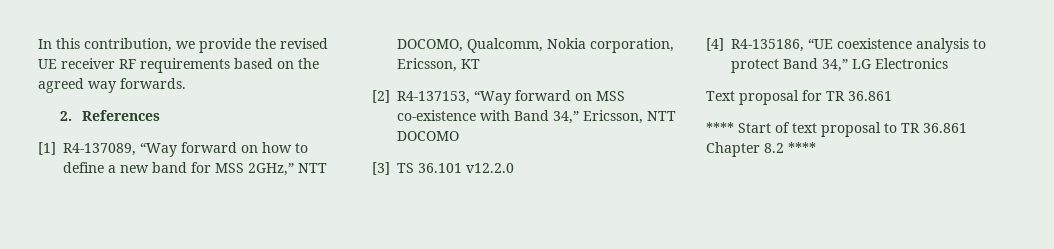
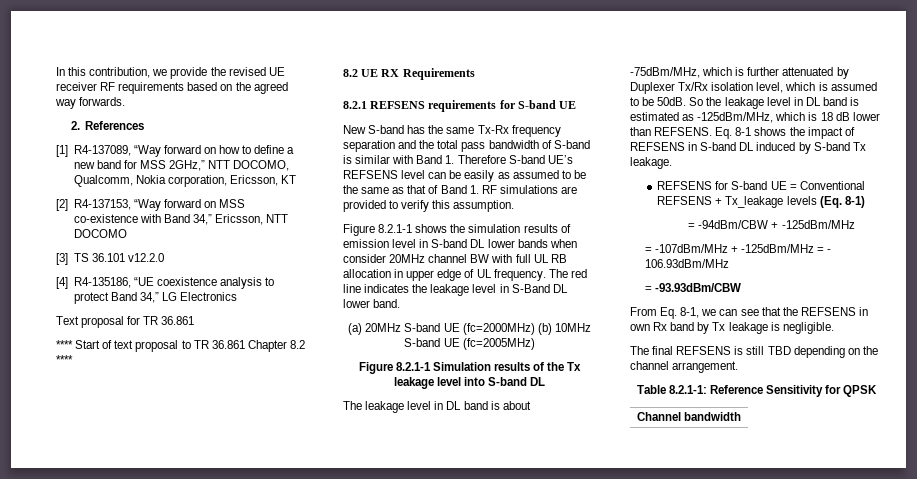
(816, 147) none -> [343,68,475,80] [343,100,577,112] [343,125,561,137] [343,140,590,152] [343,155,573,164] [343,170,586,182] [343,185,577,194] [343,200,515,212] [343,224,571,236] [343,239,577,248] [343,254,567,263] [343,269,587,281] [343,284,568,296] [343,299,401,308] [348,323,591,335] [404,338,535,350] [358,362,582,374] [393,377,546,389] [343,401,531,413] [630,67,849,79] [630,82,877,94] [630,97,860,109] [630,112,880,123] [630,127,855,139] [630,142,866,154] [630,157,672,169] [657,181,865,190] [657,196,865,208] [688,220,855,229] [644,244,832,253] [644,259,729,268] [644,283,741,292] [630,307,868,319] [630,322,834,334] [630,346,878,358] [630,361,739,373] [636,385,878,397] [636,412,742,421] // 8.2 UE RX Requirements // 8.2.1 REFSENS requirements for S-band UE // New S-band has the same Tx-Rx frequency separation and the total pass bandwidth of S-band is similar with Band 1. Therefore S-band UE’s REFSENS level can be easily as assumed to be the same as that of Band 1. RF simulations are provided to verify this assumption. // Figure 8.2.1-1 shows the simulation results of emission level in S-band DL lower bands when consider 20MHz channel BW with full UL RB allocation in upper edge of UL frequency. The red line indicates the leakage level in S-Band DL lower band. // (a) 20MHz S-band UE (fc=2000MHz) (b) 10MHz S-band UE (fc=2005MHz) // Figure 8.2.1-1 Simulation results of the Tx leakage level into S-band DL // The leakage level in DL band is about -75dBm/MHz, which is further attenuated by Duplexer Tx/Rx isolation level, which is assumed to be 50dB. So the leakage level in DL band is estimated as -125dBm/MHz, which is 18 dB lower than REFSENS. Eq. 8-1 shows the impact of REFSENS in S-band DL induced by S-band Tx leakage. // REFSENS for S-band UE = Conventional REFSENS + Tx_leakage levels (Eq. 8-1) // = -94dBm/CBW + -125dBm/MHz // = -107dBm/MHz + -125dBm/MHz = - 106.93dBm/MHz // = -93.93dBm/CBW // From Eq. 8-1, we can see that the REFSENS in own Rx band by Tx leakage is negligible. // The final REFSENS is still TBD depending on the channel arrangement. // Table 8.2.1-1: Reference Sensitivity for QPSK // Channel bandwidth

